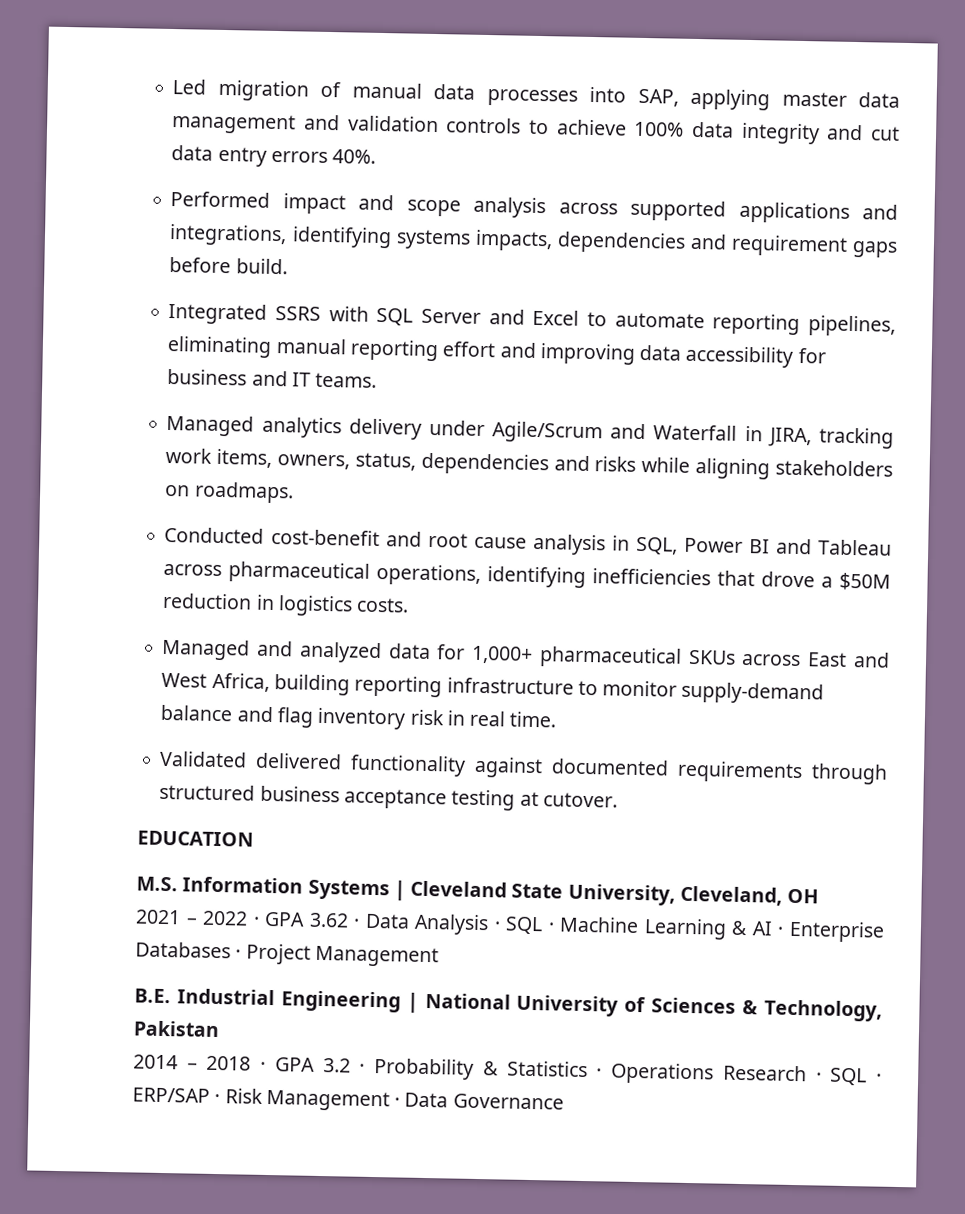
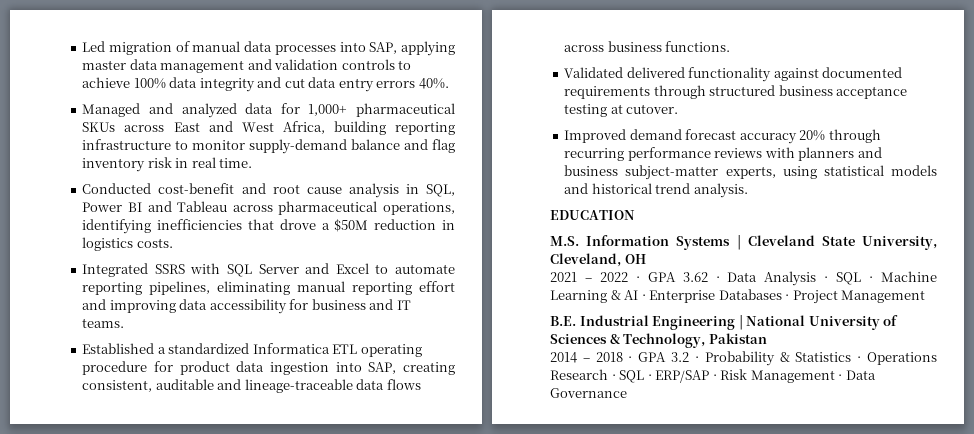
[170,190,899,224] [169,223,898,258] [169,256,288,275] [168,302,896,337] [167,335,826,368] [167,368,378,388] [166,414,894,449] [165,447,893,480] [165,481,294,504] [164,526,892,556] [163,561,892,591] [162,592,410,617] // Performed impact and scope analysis across supported applications and integrations, identifying systems impacts, dependencies and requirement gaps before build. // Integrated SSRS with SQL Server and Excel to automate reporting pipelines, eliminating manual reporting effort and improving data accessibility for business and IT teams. // Managed analytics delivery under Agile/Scrum and Waterfall in JIRA, tracking work items, owners, status, dependencies and risks while aligning stakeholders on roadmaps. // Conducted cost-benefit and root cause analysis in SQL, Power BI and Tableau across pharmaceutical operations, identifying inefficiencies that drove a $50M reduction in logistics costs. -> (449, 83) none
(558, 719) none -> [82,183,455,198] [82,201,455,215] [82,219,455,234] [82,237,173,251] [82,263,455,277] [82,281,455,295] [82,299,411,314] [82,318,125,328] [82,343,422,357] [82,361,455,375] [82,379,421,393] [564,41,731,52] // Conducted cost-benefit and root cause analysis in SQL, Power BI and Tableau across pharmaceutical operations, identifying inefficiencies that drove a $50M reduction in logistics costs. // Integrated SSRS with SQL Server and Excel to automate reporting pipelines, eliminating manual reporting effort and improving data accessibility for business and IT teams. // Established a standardized Informatica ETL operating procedure for product data ingestion into SAP, creating consistent, auditable and lineage-traceable data flows across business functions.
(618, 800) none -> [564,129,881,144] [564,147,882,161] [564,165,937,180] [564,183,748,198] // Improved demand forecast accuracy 20% through recurring performance reviews with planners and business subject-matter experts, using statistical models and historical trend analysis.

